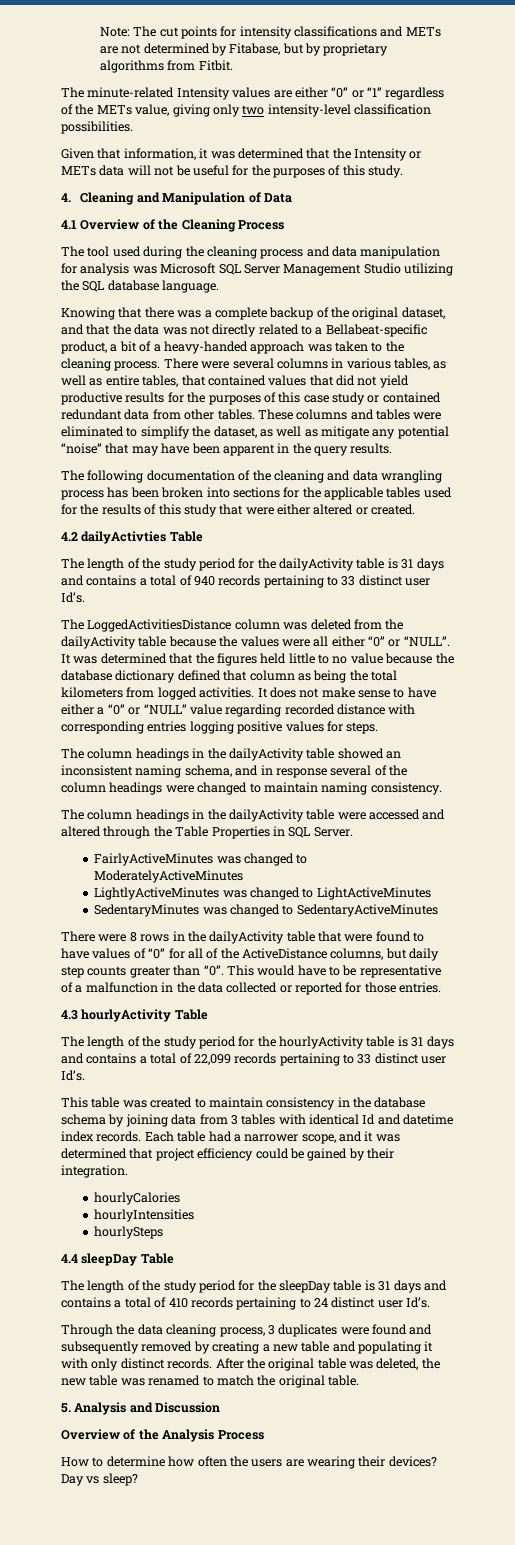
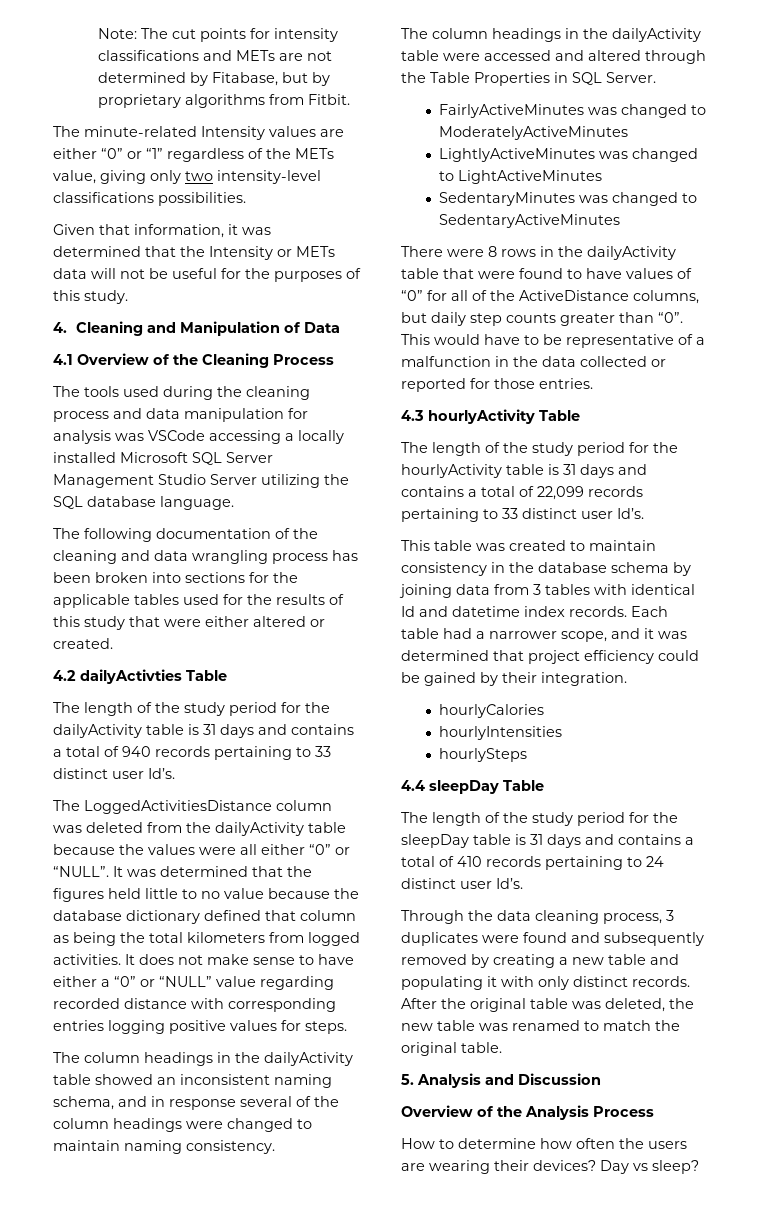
[354,104,431,115] classification -> [53,192,154,203] classifications
[87,246,110,257] tool -> [84,386,119,397] tools
(157, 270) none -> [148,430,344,444] [53,452,116,463] VSCode accessing a locally installed
(401, 268) none -> [210,474,257,485] Server
[61,307,445,320] [61,324,427,337] [61,341,404,354] [61,358,447,371] [61,375,409,388] [61,392,441,405] [61,409,442,420] [61,426,449,439] [61,443,393,456] // Knowing that there was a complete backup of the original dataset, and that the data was not directly related to a Bellabeat-specific product, a bit of a heavy-handed approach was taken to the cleaning process. There were several columns in various tables, as well as entire tables, that contained values that did not yield productive results for the purposes of this case study or contained redundant data from other tables. These columns and tables were eliminated to simplify the dataset, as well as mitigate any potential “noise” that may have been apparent in the query results. -> (234, 503) none

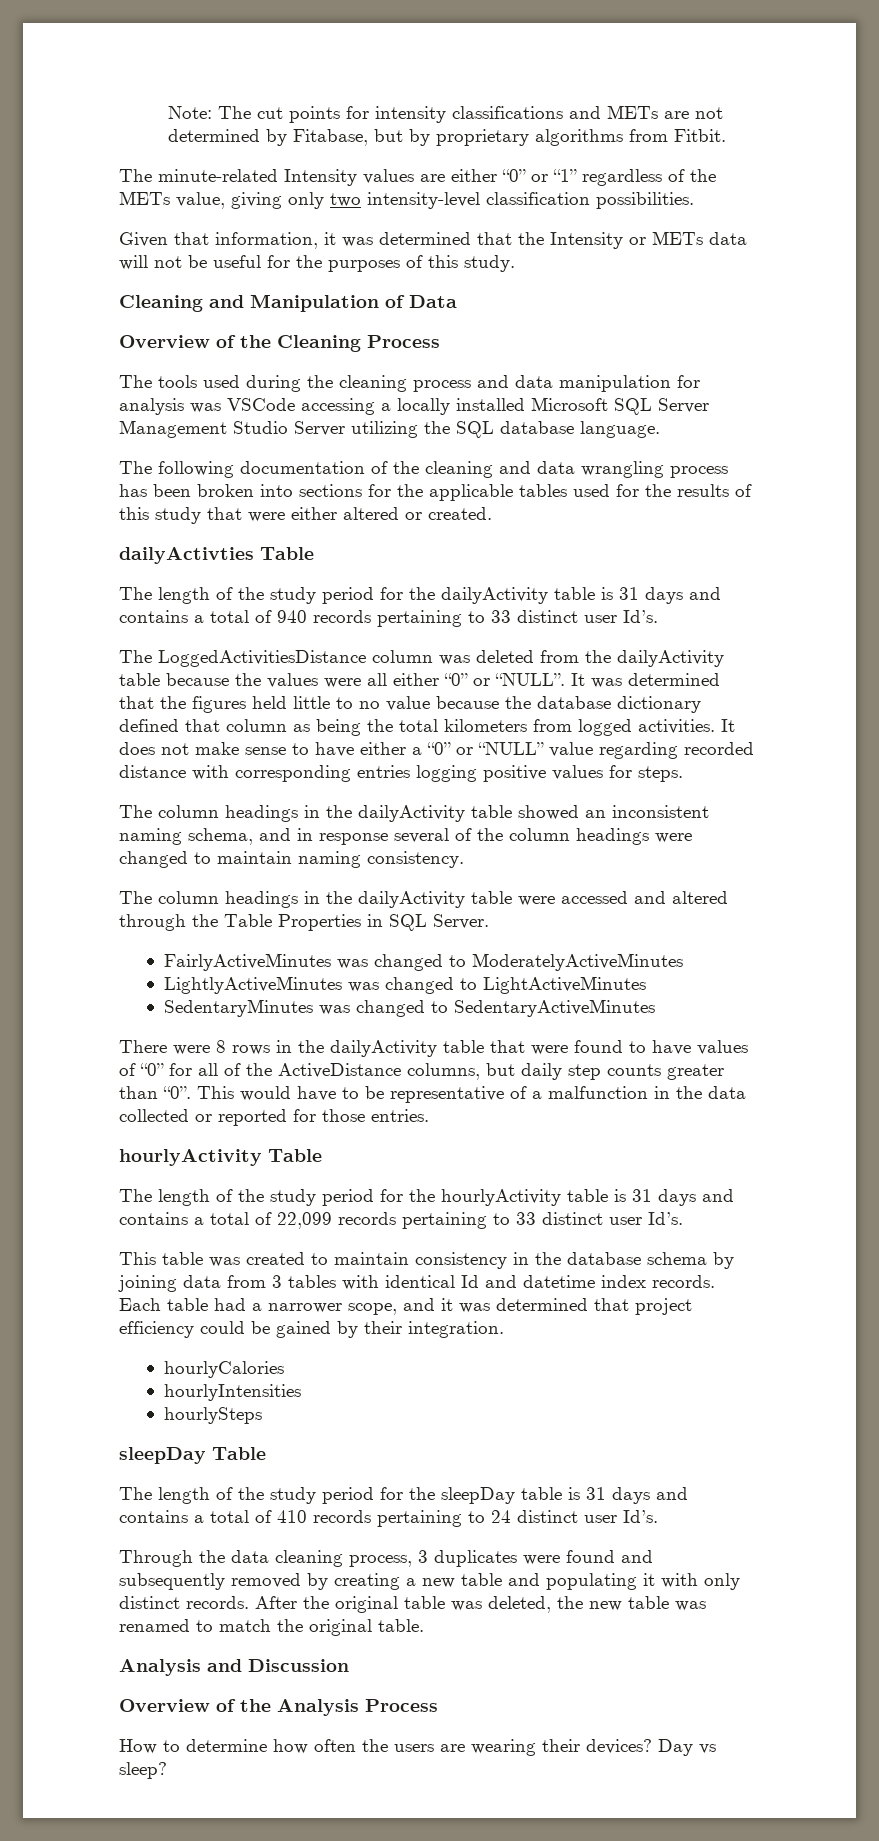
[53,192,154,203] classifications -> [486,192,590,205] classification
[53,322,67,333] 4. -> (515, 263) none
[53,354,73,365] 4.1 -> (457, 301) none
[53,670,76,681] 4.2 -> (492, 513) none
[401,410,424,421] 4.3 -> (429, 1115) none
[401,780,425,791] 4.4 -> (263, 1415) none
[401,1074,414,1085] 5. -> (424, 1625) none

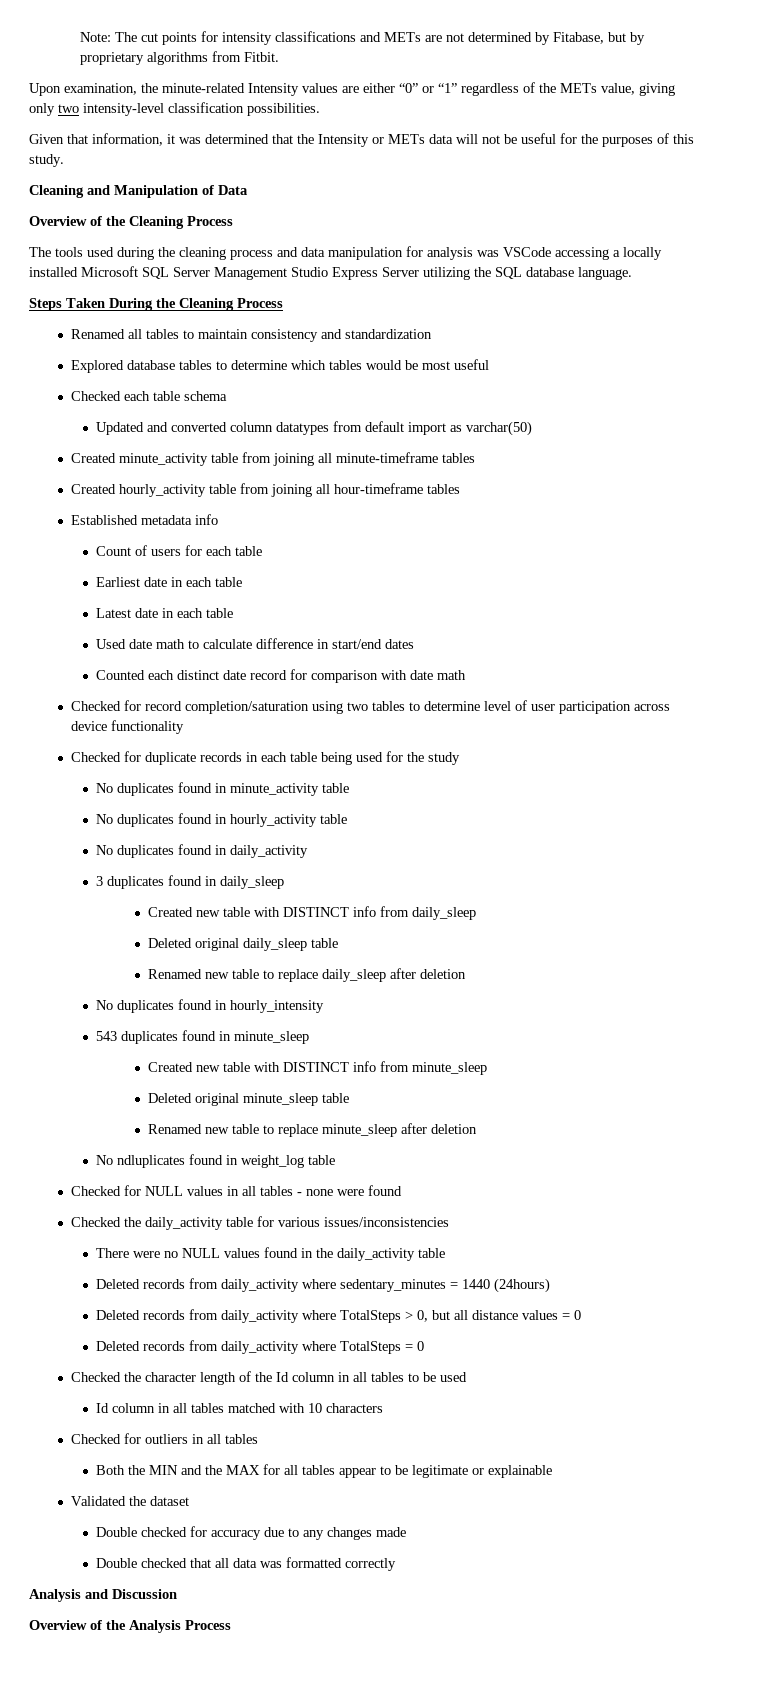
[119,169,152,182] The -> [29,83,158,96] Upon examination, the
(288, 427) none -> [332,267,378,280] Express
[119,461,728,478] [119,484,752,501] [119,507,492,524] [119,547,314,564] [119,587,721,604] [119,610,658,627] [119,650,724,667] [119,673,720,688] [119,696,701,713] [119,719,735,736] [119,742,754,759] [119,765,683,782] [119,805,709,822] [119,828,692,845] [119,851,464,868] [119,891,728,908] [119,914,489,931] [164,953,684,971] [164,976,647,994] [164,999,656,1017] [119,1040,748,1057] [119,1063,724,1080] [119,1086,746,1103] [119,1109,429,1126] [119,1149,322,1166] [119,1189,734,1206] [119,1212,683,1229] [119,1252,734,1269] [118,1275,715,1292] [119,1298,692,1315] [119,1321,504,1338] [164,1361,285,1378] [164,1384,302,1401] [164,1407,263,1424] [119,1447,266,1464] [119,1487,688,1504] [119,1510,658,1527] [119,1550,653,1567] [119,1573,740,1590] [119,1596,706,1613] [119,1619,424,1636] The following documentation of the cleaning and data wrangling process has been broken into sections for the applicable tables used for the results of this study that were either altered or created. // dailyActivties Table // The length of the study period for the dailyActivity table is 31 days and contains a total of 940 records pertaining to 33 distinct user Id’s. // The LoggedActivitiesDistance column was deleted from the dailyActivity table because the values were all either “0” or “NULL”. It was determined that the figures held little to no value because the database dictionary defined that column as being the total kilometers from logged activities. It does not make sense to have either a “0” or “NULL” value regarding recorded distance with corresponding entries logging positive values for steps. // The column headings in the dailyActivity table showed an inconsistent naming schema, and in response several of the column headings were changed to maintain naming consistency. // The column headings in the dailyActivity table were accessed and altered through the Table Properties in SQL Server. // FairlyActiveMinutes was changed to ModeratelyActiveMinutes // LightlyActiveMinutes was changed to LightActiveMinutes // SedentaryMinutes was changed to SedentaryActiveMinutes // There were 8 rows in the dailyActivity table that were found to have values of “0” for all of the ActiveDistance columns, but daily step counts greater than “0”. This would have to be representative of a malfunction in the data collected or reported for those entries. // hourlyActivity Table // The length of the study period for the hourlyActivity table is 31 days and contains a total of 22,099 records pertaining to 33 distinct user Id’s. // This table was created to maintain consistency in the database schema by joining data from 3 tables with identical Id and datetime index records. Each table had a narrower scope, and it was determined that project efficiency could be gained by their integration. // hourlyCalories // hourlyIntensities // hourlySteps // sleepDay Table // The length of the study period for the sleepDay table is 31 days and contains a total of 410 records pertaining to 24 distinct user Id’s. // Through the data cleaning process, 3 duplicates were found and subsequently removed by creating a new table and populating it with only distinct records. After the original table was deleted, the new table was renamed to match the original table. -> [29,298,283,311] [70,329,432,342] [70,359,489,373] [70,391,227,401] [96,421,533,436] [70,452,475,466] [70,483,460,497] [70,514,218,525] [96,545,263,556] [96,577,243,587] [96,608,234,618] [96,638,415,649] [96,669,467,683] [70,700,670,714] [70,720,184,734] [70,751,460,765] [96,782,350,796] [96,813,348,827] [96,844,309,858] [96,875,285,889] [147,906,476,920] [147,938,338,951] [147,968,466,982] [96,999,325,1013] [96,1030,310,1044] [147,1061,487,1075] [147,1093,349,1106] [147,1123,477,1137] [96,1154,336,1168] [70,1185,402,1196] [70,1216,449,1230] [96,1247,446,1261] [96,1278,551,1293] [96,1309,582,1323] [96,1340,425,1354] [70,1371,467,1385] [96,1403,384,1413] [70,1433,258,1444] [96,1464,553,1478] [70,1496,189,1506] [96,1526,407,1540] [96,1557,397,1571] Steps Taken During the Cleaning Process // Renamed all tables to maintain consistency and standardization // Explored database tables to determine which tables would be most useful // Checked each table schema // Updated and converted column datatypes from default import as varchar(50) // Created minute_activity table from joining all minute-timeframe tables // Created hourly_activity table from joining all hour-timeframe tables // Established metadata info // Count of users for each table // Earliest date in each table // Latest date in each table // Used date math to calculate difference in start/end dates // Counted each distinct date record for comparison with date math // Checked for record completion/saturation using two tables to determine level of user participation across device functionality // Checked for duplicate records in each table being used for the study // No duplicates found in minute_activity table // No duplicates found in hourly_activity table // No duplicates found in daily_activity // 3 duplicates found in daily_sleep // Created new table with DISTINCT info from daily_sleep // Deleted original daily_sleep table // Renamed new table to replace daily_sleep after deletion // No duplicates found in hourly_intensity // 543 duplicates found in minute_sleep // Created new table with DISTINCT info from minute_sleep // Deleted original minute_sleep table // Renamed new table to replace minute_sleep after deletion // No ndluplicates found in weight_log table // Checked for NULL values in all tables - none were found // Checked the daily_activity table for various issues/inconsistencies // There were no NULL values found in the daily_activity table // Deleted records from daily_activity where sedentary_minutes = 1440 (24hours) // Deleted records from daily_activity where TotalSteps > 0, but all distance values = 0 // Deleted records from daily_activity where TotalSteps = 0 // Checked the character length of the Id column in all tables to be used // Id column in all tables matched with 10 characters // Checked for outliers in all tables // Both the MIN and the MAX for all tables appear to be legitimate or explainable // Validated the dataset // Double checked for accuracy due to any changes made // Double checked that all data was formatted correctly
[119,1739,716,1756] [119,1762,167,1779] // How to determine how often the users are wearing their devices? Day vs sleep? -> (231, 1625) none

